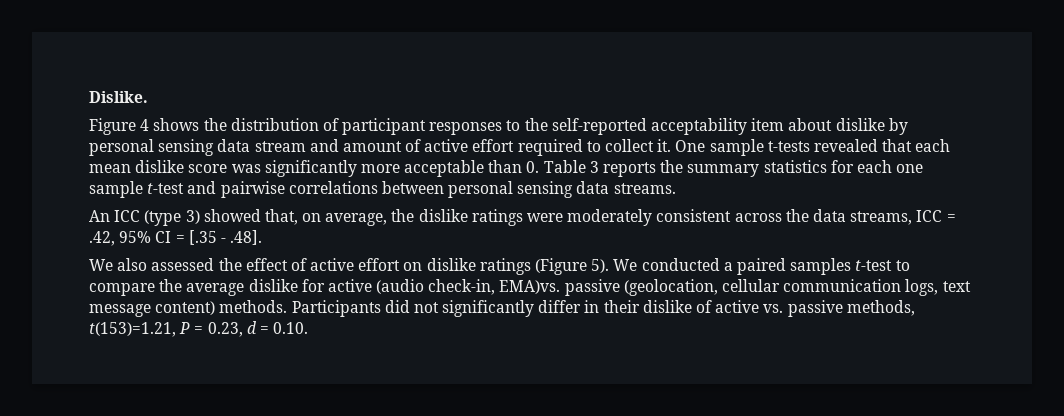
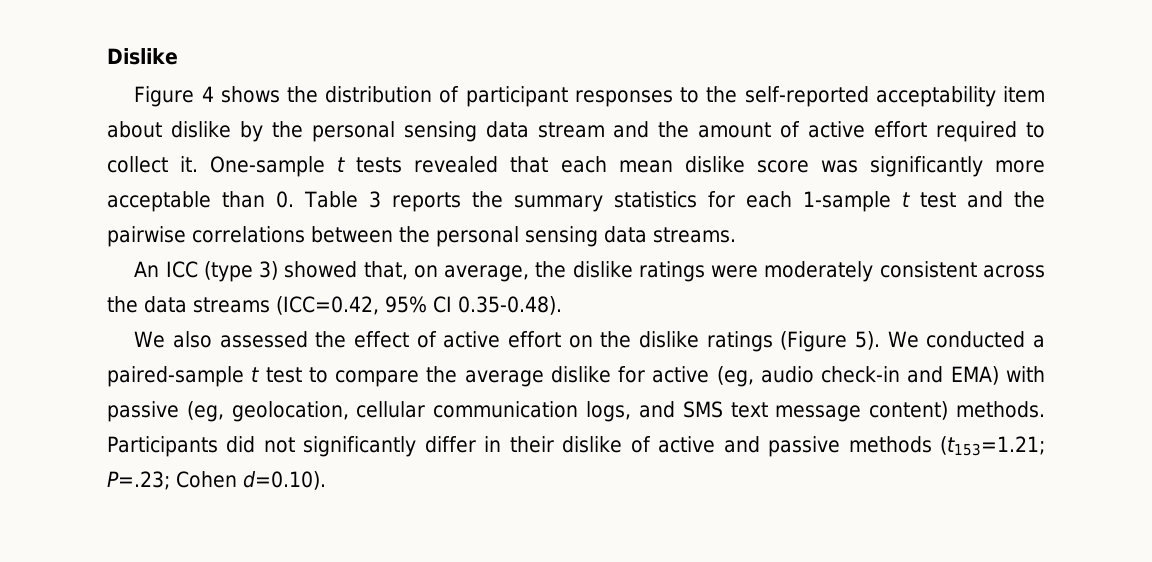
[89,91,148,103] Dislike. -> [107,48,178,65] Dislike
(908, 126) none -> [271,121,303,138] the
(339, 145) none -> [658,121,690,138] the
[675,139,810,156] One sample t-tests -> [210,156,403,177] One-sample t tests
[896,164,924,173] [89,181,217,198] one sample t-test and -> [802,191,1045,212] 1-sample t test and the
(444, 187) none -> [399,226,430,243] the
[850,210,956,225] [89,230,263,246] streams, ICC = .42, 95% CI = [.35 - .48]. -> [193,296,562,315] streams (ICC=0.42, 95% CI 0.35-0.48).
(423, 266) none -> [600,331,632,348] the
[736,258,893,275] paired samples t-test -> [107,366,302,387] paired-sample t test
[376,279,718,296] (audio check-in, EMA)vs. passive (geolocation, -> [716,366,1045,387] [107,401,349,422] (eg, audio check-in and EMA) with passive (eg, geolocation,
(939, 287) none -> [638,401,723,418] and SMS
[763,300,915,317] [89,321,309,337] vs. passive methods, t(153)=1.21, P = 0.23, d = 0.10. -> [723,436,1045,457] [107,471,326,490] and passive methods (t153=1.21; P=.23; Cohen d=0.10).

